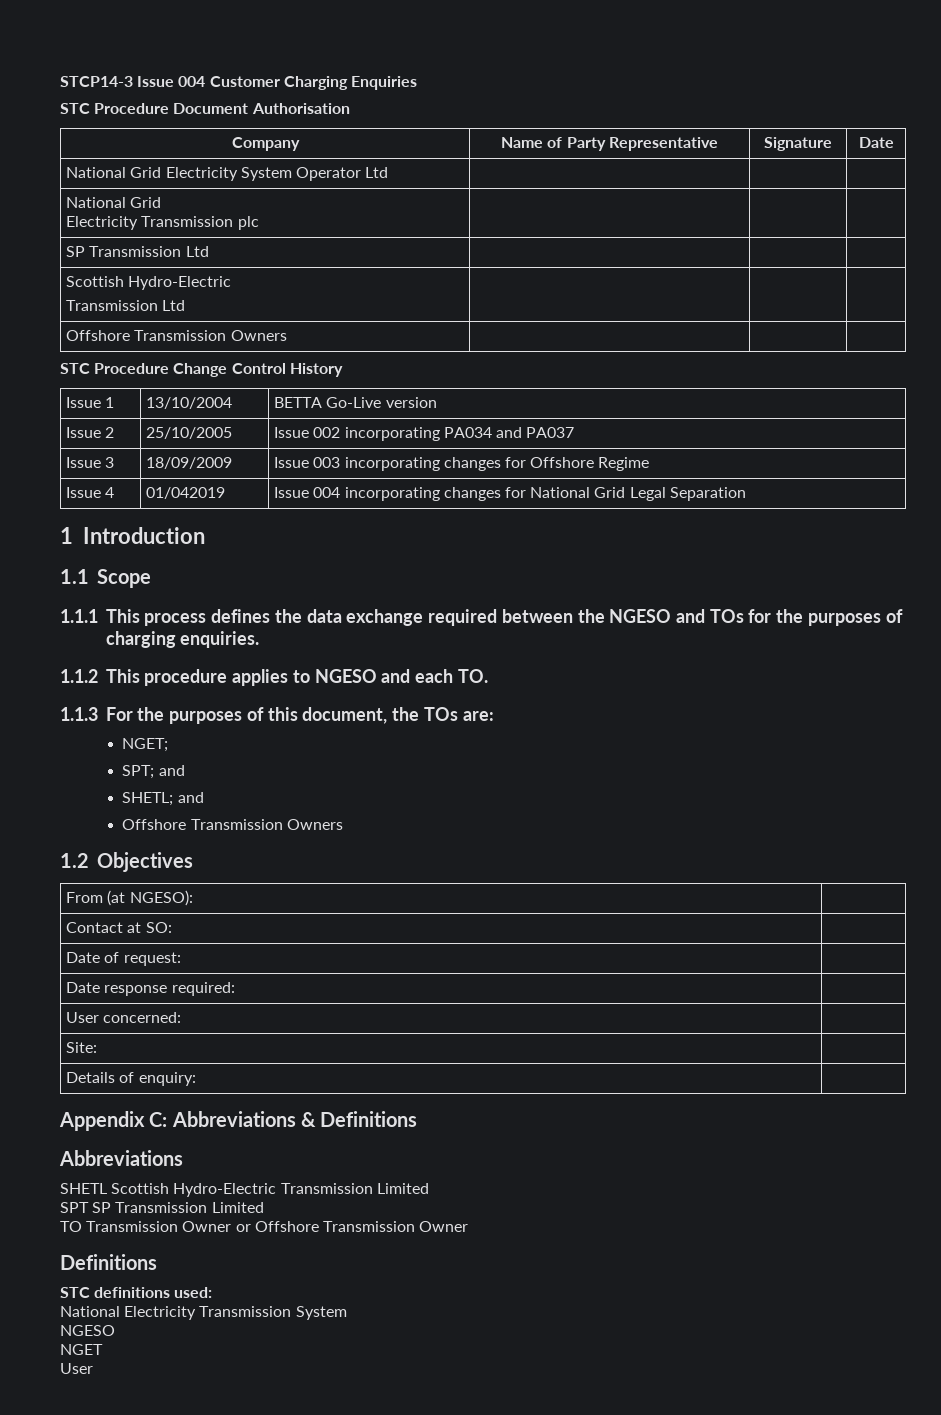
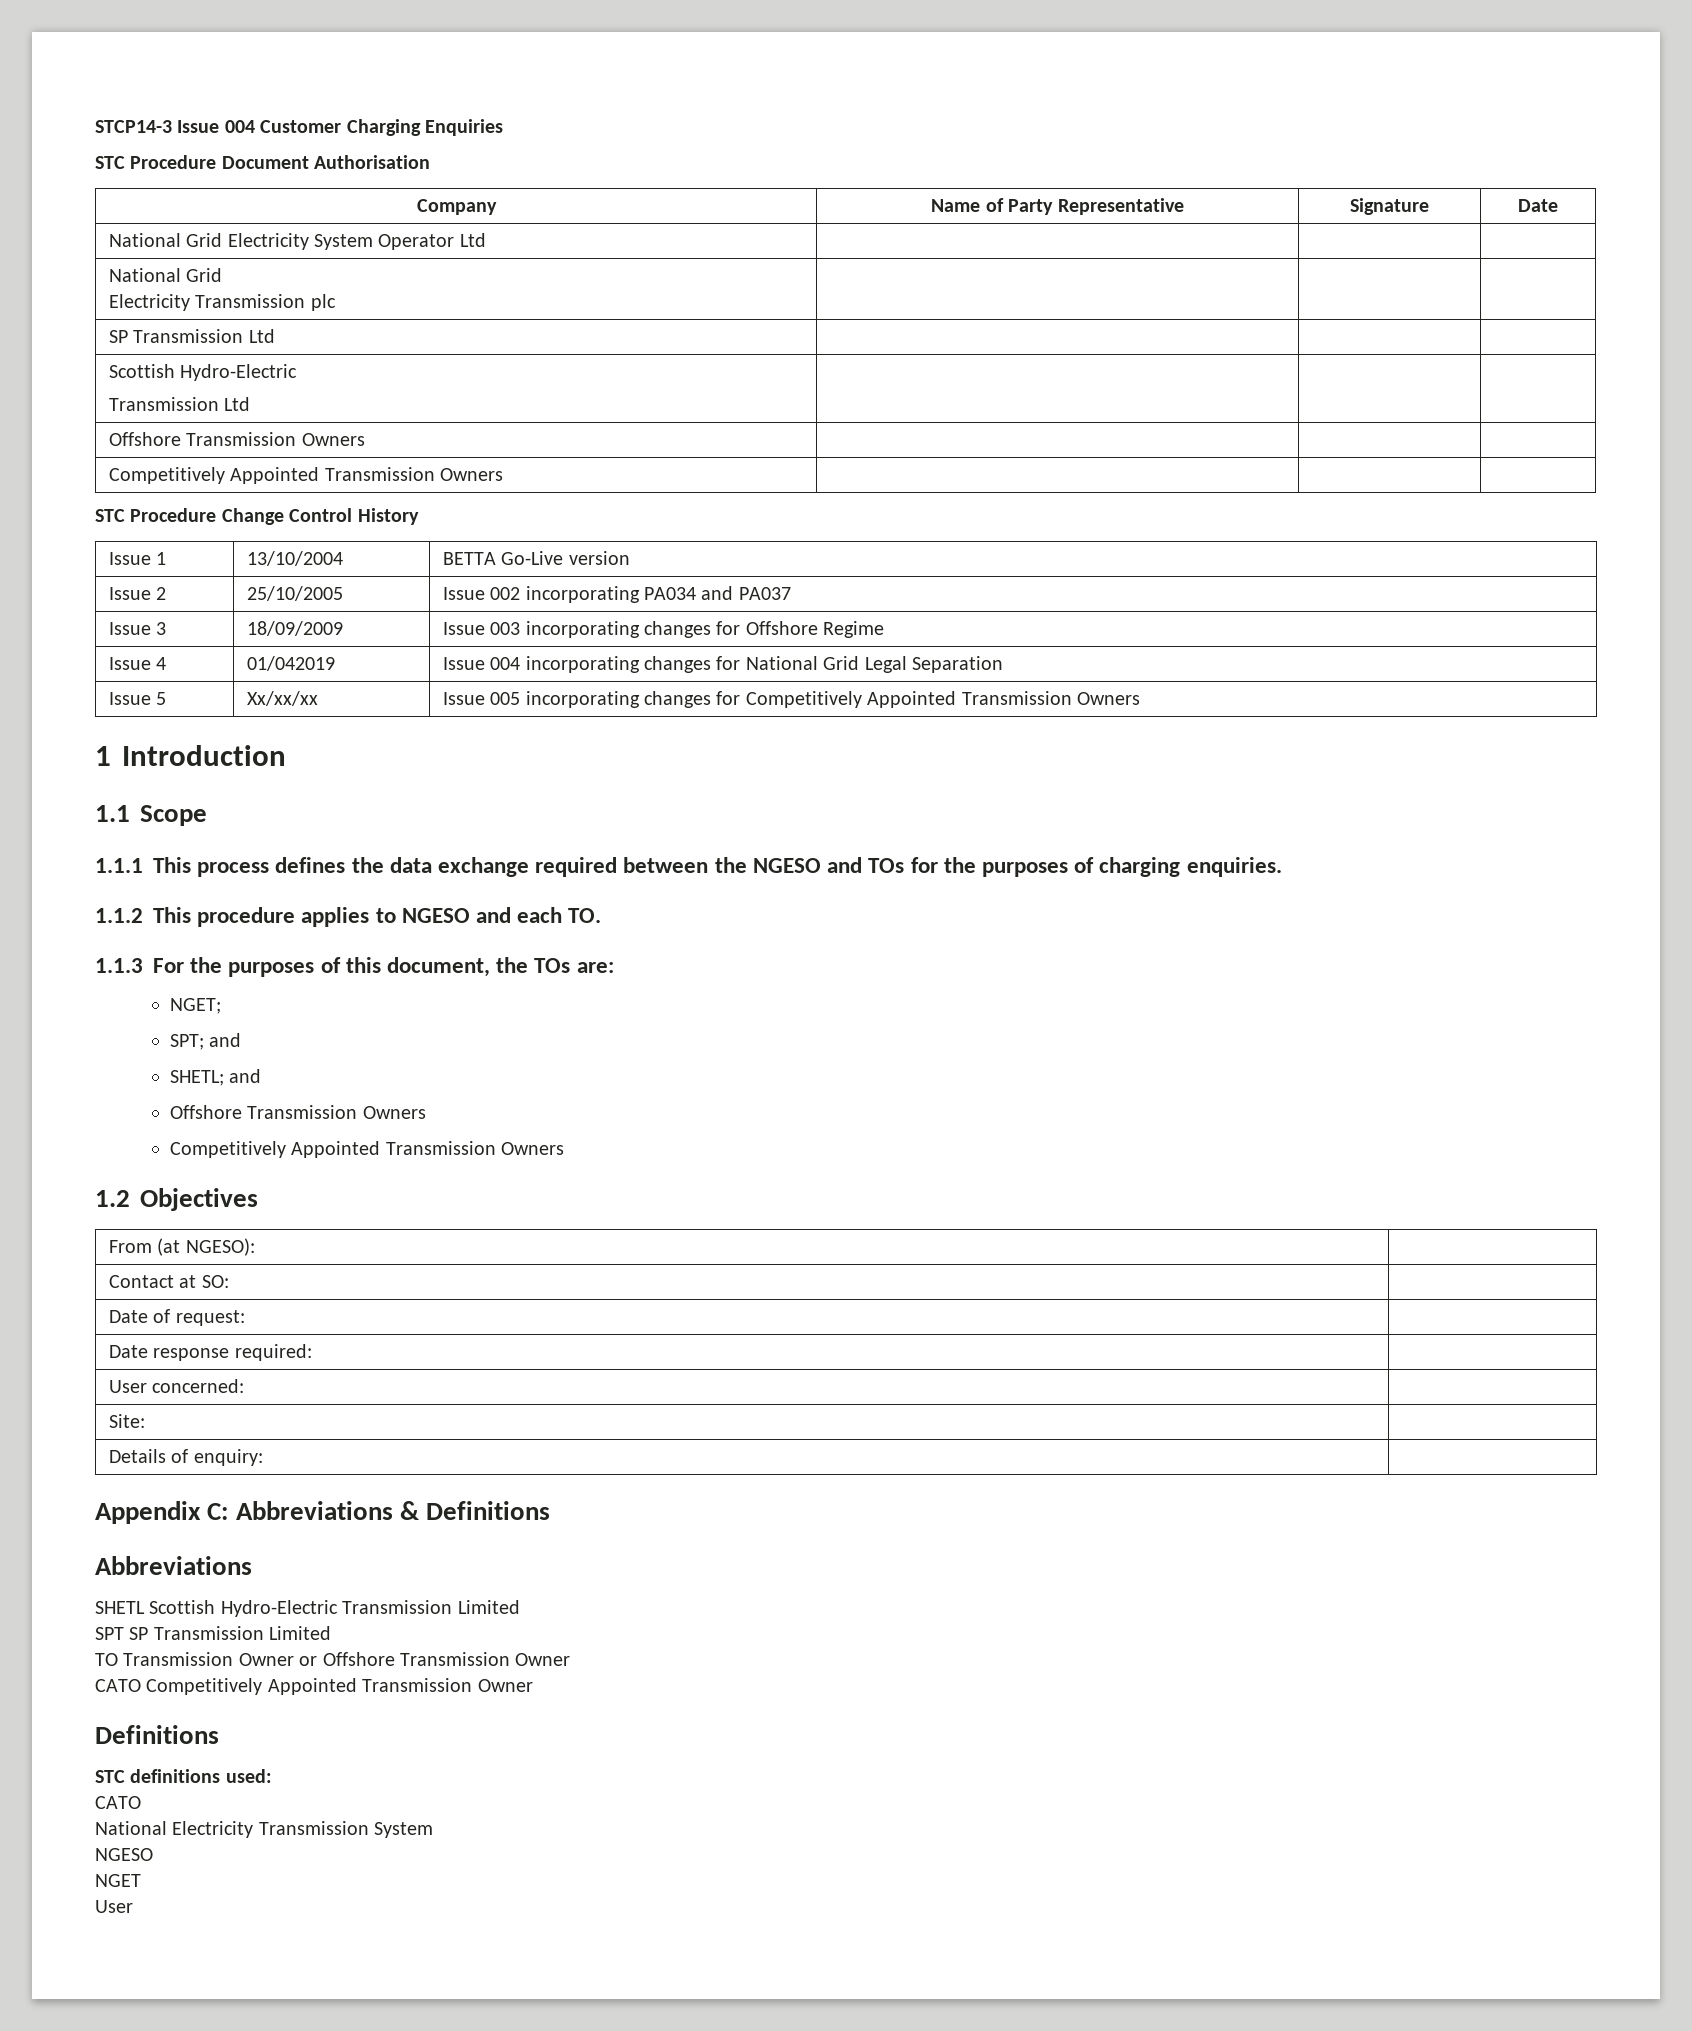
(287, 335) none -> [108,467,503,484] // Competitively Appointed Transmission Owners | | |
(746, 494) none -> [108,692,167,705] [246,691,318,706] [442,691,1140,708] // Issue 5 | Xx/xx/xx | Issue 005 incorporating changes for Competitively Appointed Transmission Owners
(343, 824) none -> [170,1141,565,1158] // Competitively Appointed Transmission Owners
(469, 1226) none -> [95,1678,533,1695] // CATO Competitively Appointed Transmission Owner
(213, 1292) none -> [95,1796,141,1809] // CATO

